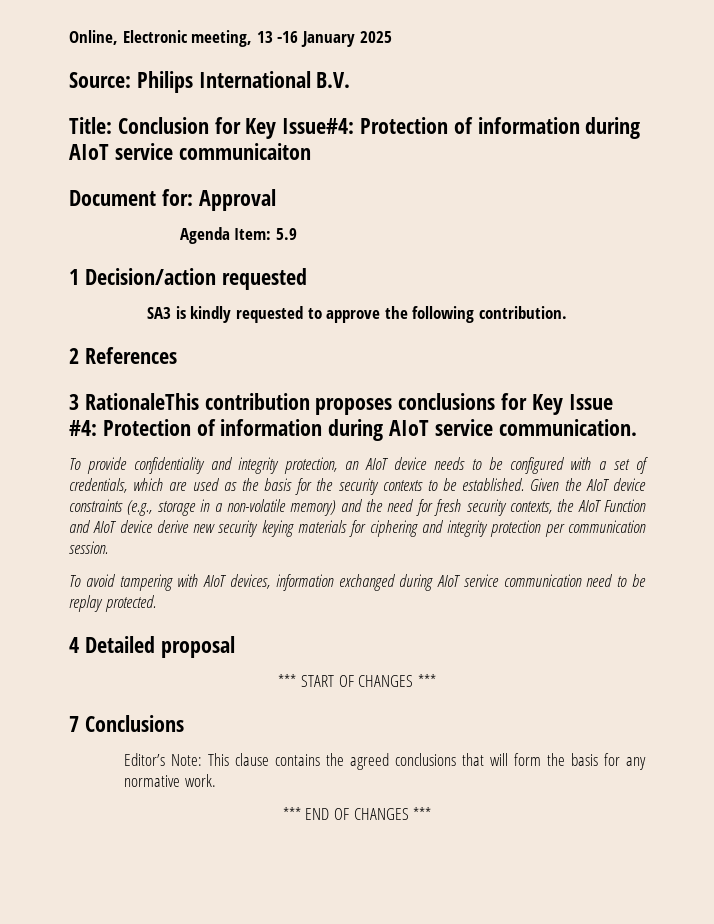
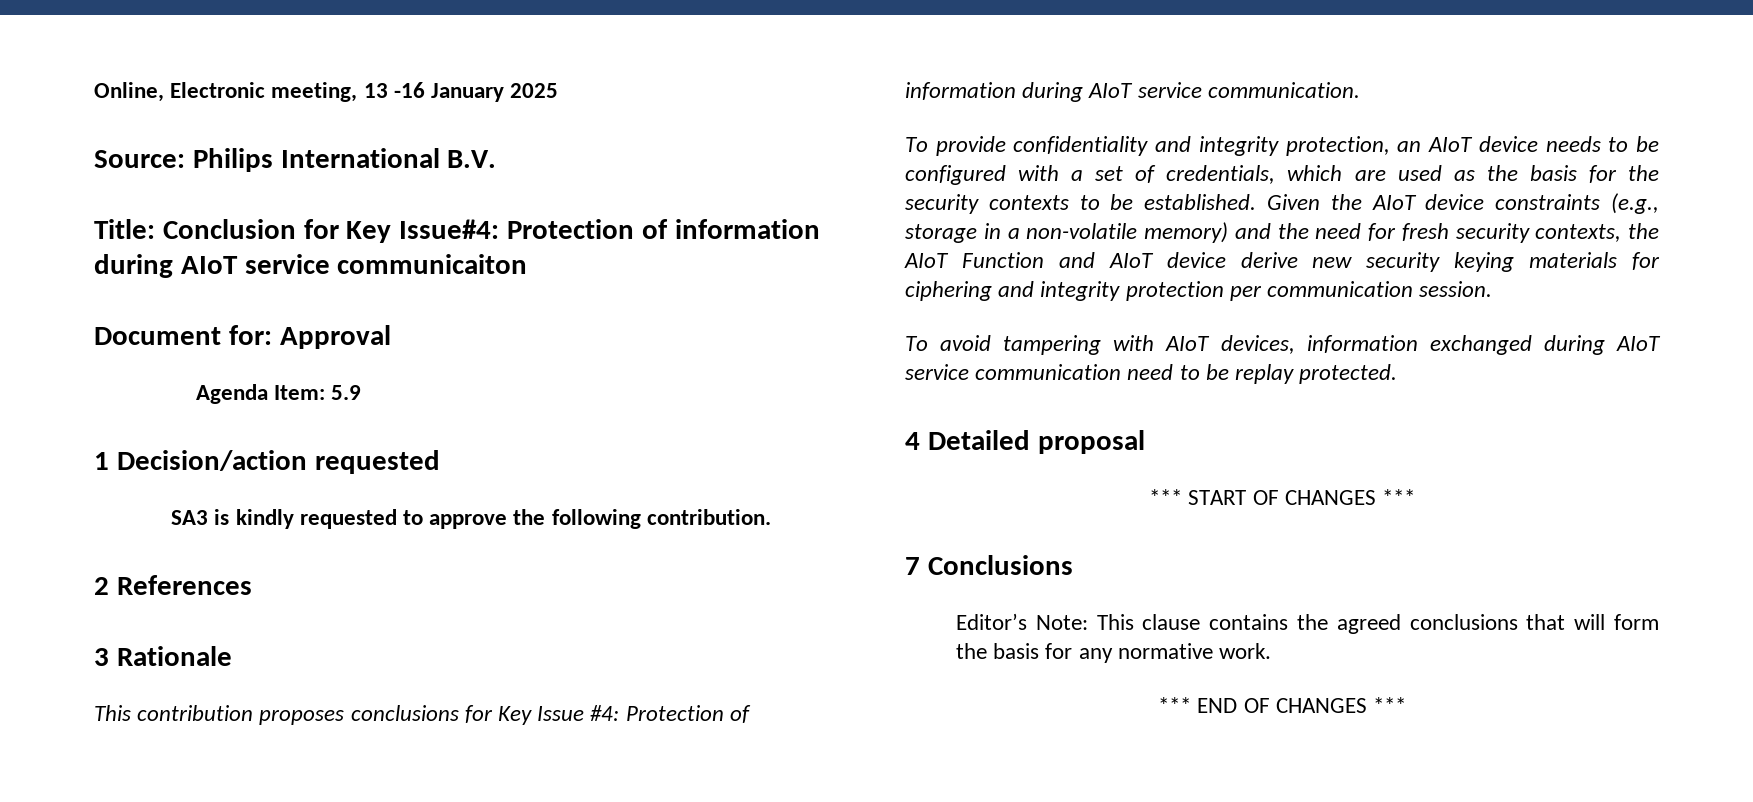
[84,393,199,410] RationaleThis -> [116,646,232,666] [94,705,131,721] Rationale // This

